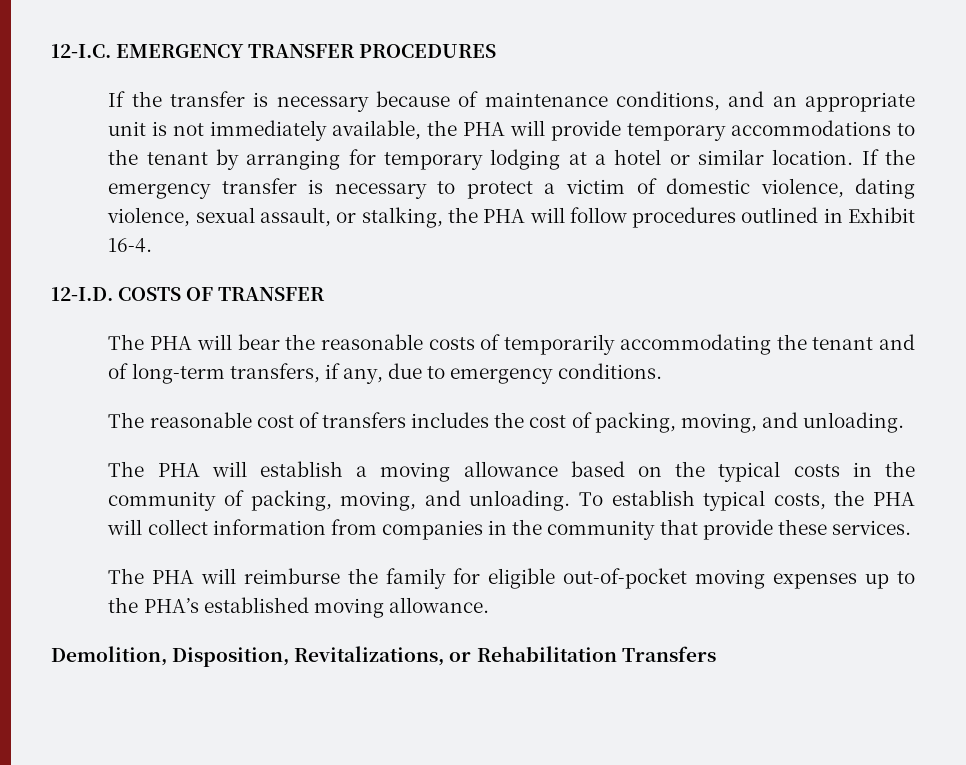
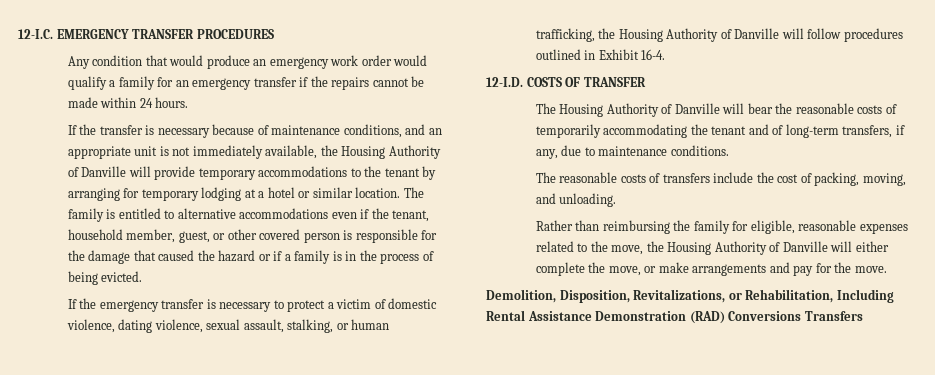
(497, 51) none -> [67,55,428,69] [67,76,425,90] [67,97,189,108] // Any condition that would produce an emergency work order would qualify a family for an emergency transfer if the repairs cannot be made within 24 hours.
[463,122,506,136] PHA -> [341,145,441,159] [67,166,127,177] Housing Authority of Danville
(854, 157) none -> [403,187,424,198] [67,208,430,222] [67,229,438,243] [67,250,434,264] [67,271,143,285] The family is entitled to alternative accommodations even if the tenant, household member, guest, or other covered person is responsible for the damage that caused the hazard or if a family is in the process of being evicted. //
[336,207,526,228] or stalking, the PHA -> [287,319,390,333] [535,28,780,42] stalking, or human trafficking, the Housing Authority of Danville
[150,336,193,350] PHA -> [559,103,720,117] Housing Authority of Danville
[450,368,554,384] emergency -> [598,146,668,156] maintenance
[256,415,294,428] cost -> [620,174,646,183] costs
[411,412,490,428] includes -> [713,172,754,183] include
[108,461,915,482] [108,490,916,511] [107,519,911,540] [108,568,916,589] [108,597,489,618] [51,646,617,667] The PHA will establish a moving allowance based on the typical costs in the community of packing, moving, and unloading. To establish typical costs, the PHA will collect information from companies in the community that provide these services. // The PHA will reimburse the family for eligible out-of-pocket moving expenses up to the PHA’s established moving allowance. // Demolition, Disposition, Revitalizations, or Rehabilitation -> [535,220,908,234] [535,241,889,255] [535,262,887,276] [486,289,894,303] [486,310,802,324] Rather than reimbursing the family for eligible, reasonable expenses related to the move, the Housing Authority of Danville will either complete the move, or make arrangements and pay for the move. // Demolition, Disposition, Revitalizations, or Rehabilitation, Including Rental Assistance Demonstration (RAD) Conversions

